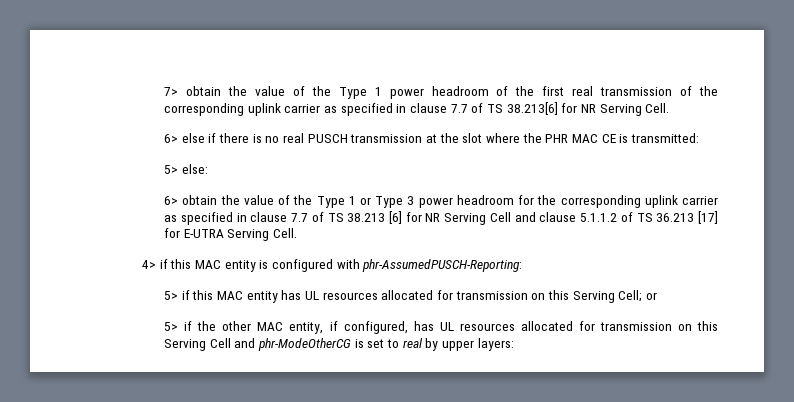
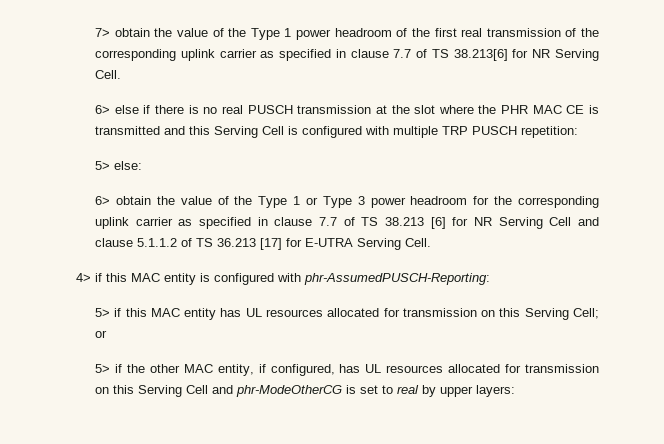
[630,133,699,143] transmitted: -> [95,126,579,138] transmitted and this Serving Cell is configured with multiple TRP PUSCH repetition:

